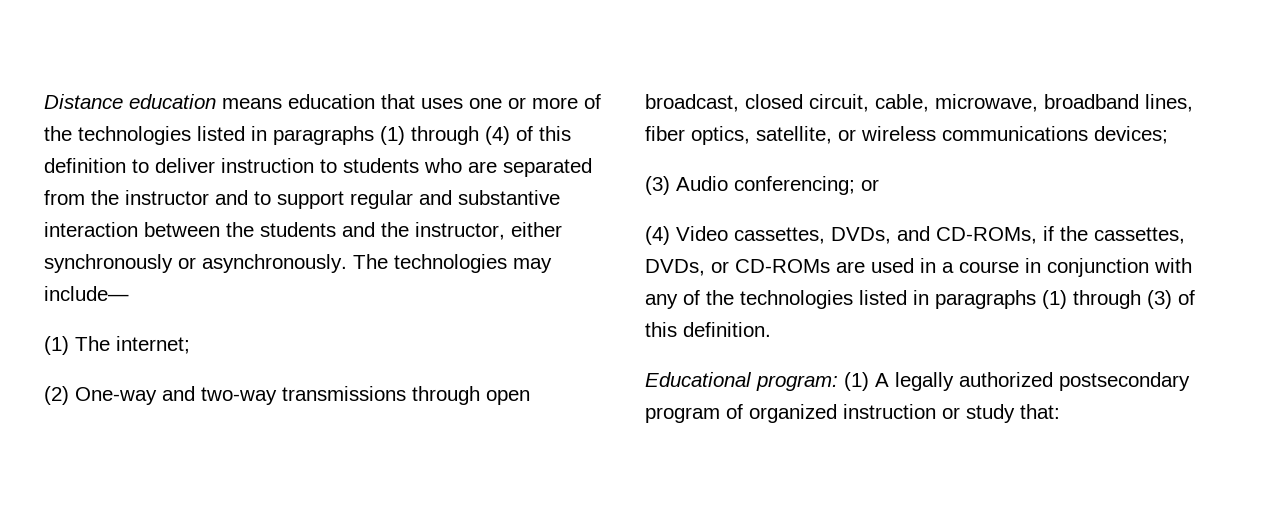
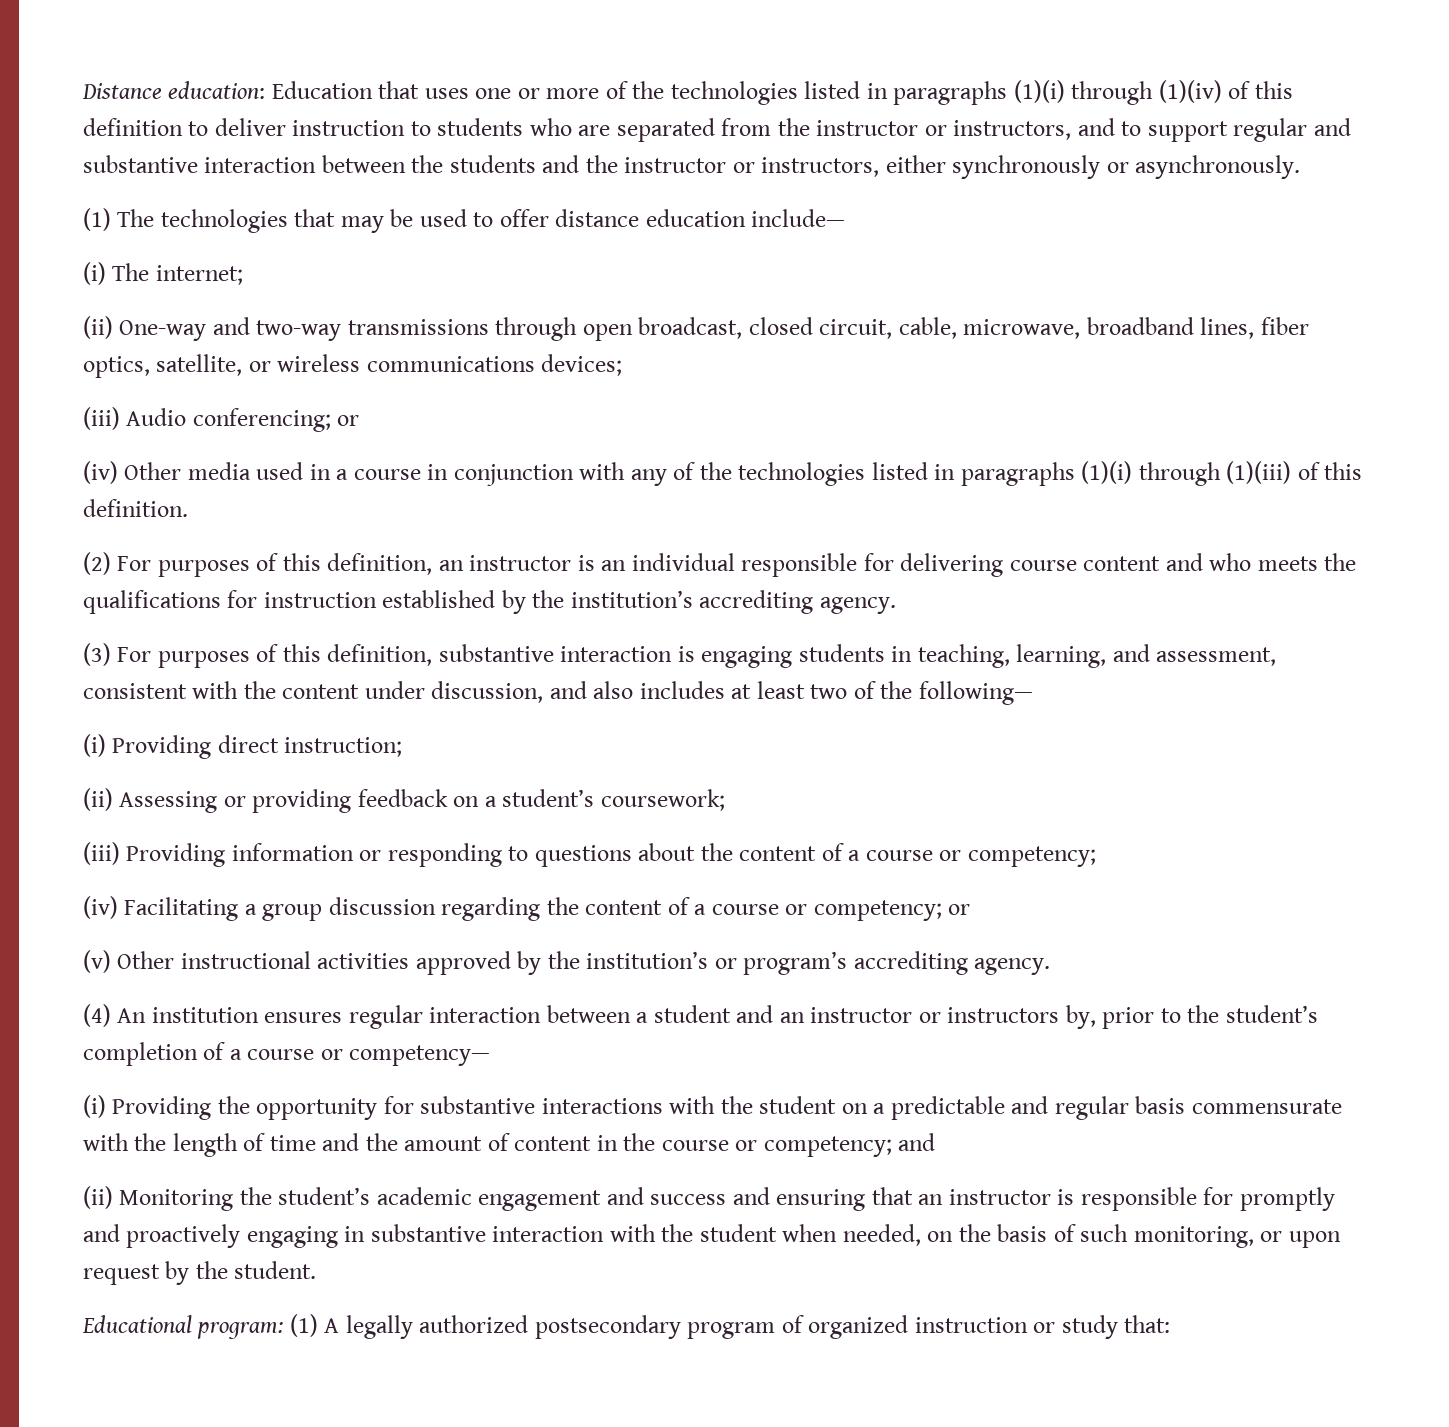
[129,94,375,109] education means education -> [168,81,373,99] education: Education
[380,126,510,145] (1) through (4) -> [1013,80,1222,105] (1)(i) through (1)(iv)
(209, 197) none -> [924,120,1072,140] or instructors,
[415,222,505,240] instructor, -> [624,157,880,177] instructor or instructors,
[353,254,552,273] [44,286,129,301] [44,336,69,355] The technologies may include— // (1) -> [83,208,846,233] [83,262,106,285] // (1) The technologies that may be used to offer distance education include— // (i)
[44,386,69,405] (2) -> [83,316,113,339] (ii)
[645,176,670,195] (3) -> [83,407,120,430] (iii)
[645,226,1185,245] [645,259,865,276] (4) Video cassettes, DVDs, and CD-ROMs, if the cassettes, DVDs, or CD-ROMs are -> [83,461,251,484] (iv) Other media
[1042,290,1172,309] (1) through (3) -> [1081,461,1292,486] (1)(i) through (1)(iii)
(771, 329) none -> [83,552,1357,577] [83,590,896,614] [83,643,1277,668] [83,681,1033,705] [83,734,403,759] [83,788,725,813] [83,842,1096,867] [83,896,971,921] [83,950,1051,975] [83,1004,1318,1029] [83,1042,491,1066] [83,1095,1342,1120] [83,1133,936,1157] [83,1186,1335,1211] [83,1224,1341,1248] [83,1261,317,1285] // (2) For purposes of this definition, an instructor is an individual responsible for delivering course content and who meets the qualifications for instruction established by the institution’s accrediting agency. // (3) For purposes of this definition, substantive interaction is engaging students in teaching, learning, and assessment, consistent with the content under discussion, and also includes at least two of the following— // (i) Providing direct instruction; // (ii) Assessing or providing feedback on a student’s coursework; // (iii) Providing information or responding to questions about the content of a course or competency; // (iv) Facilitating a group discussion regarding the content of a course or competency; or // (v) Other instructional activities approved by the institution’s or program’s accrediting agency. // (4) An institution ensures regular interaction between a student and an instructor or instructors by, prior to the student’s completion of a course or competency— // (i) Providing the opportunity for substantive interactions with the student on a predictable and regular basis commensurate with the length of time and the amount of content in the course or competency; and // (ii) Monitoring the student’s academic engagement and success and ensuring that an instructor is responsible for promptly and proactively engaging in substantive interaction with the student when needed, on the basis of such monitoring, or upon request by the student.

